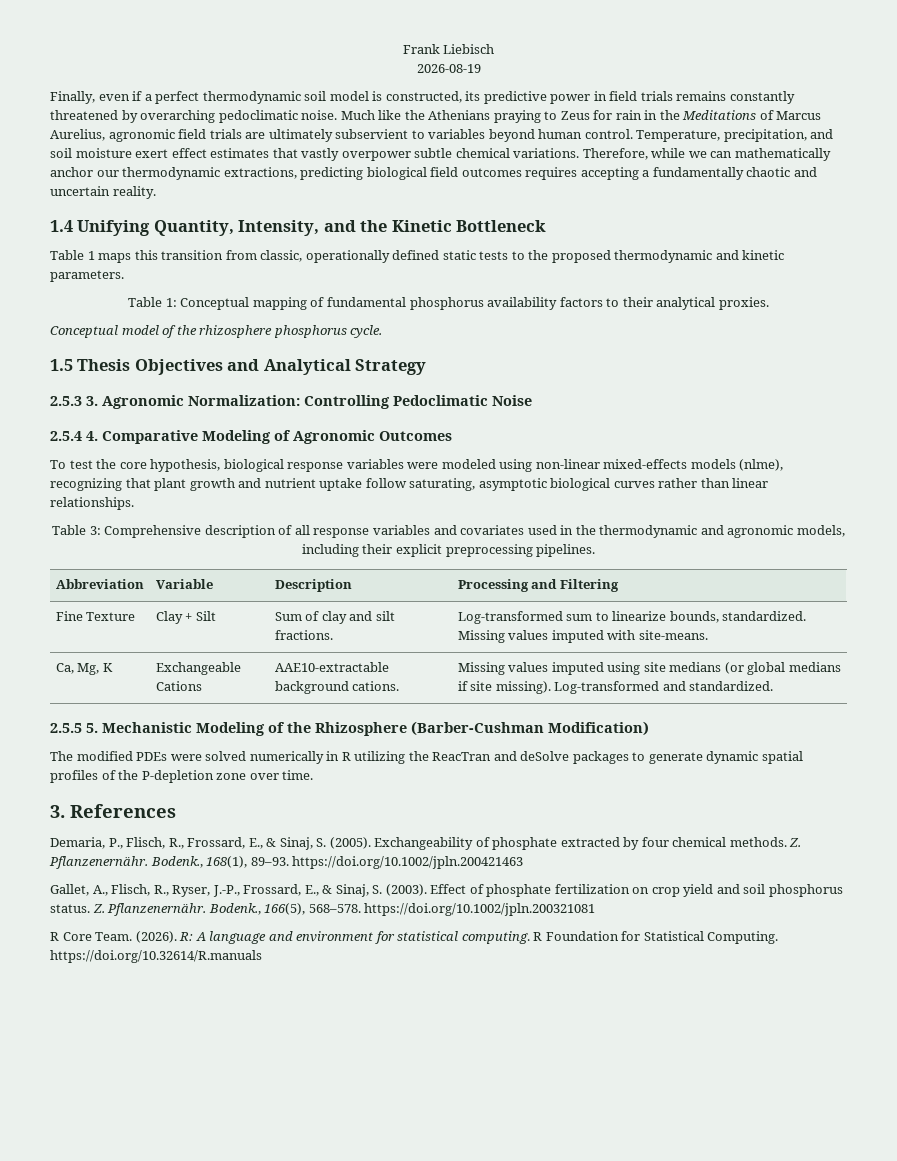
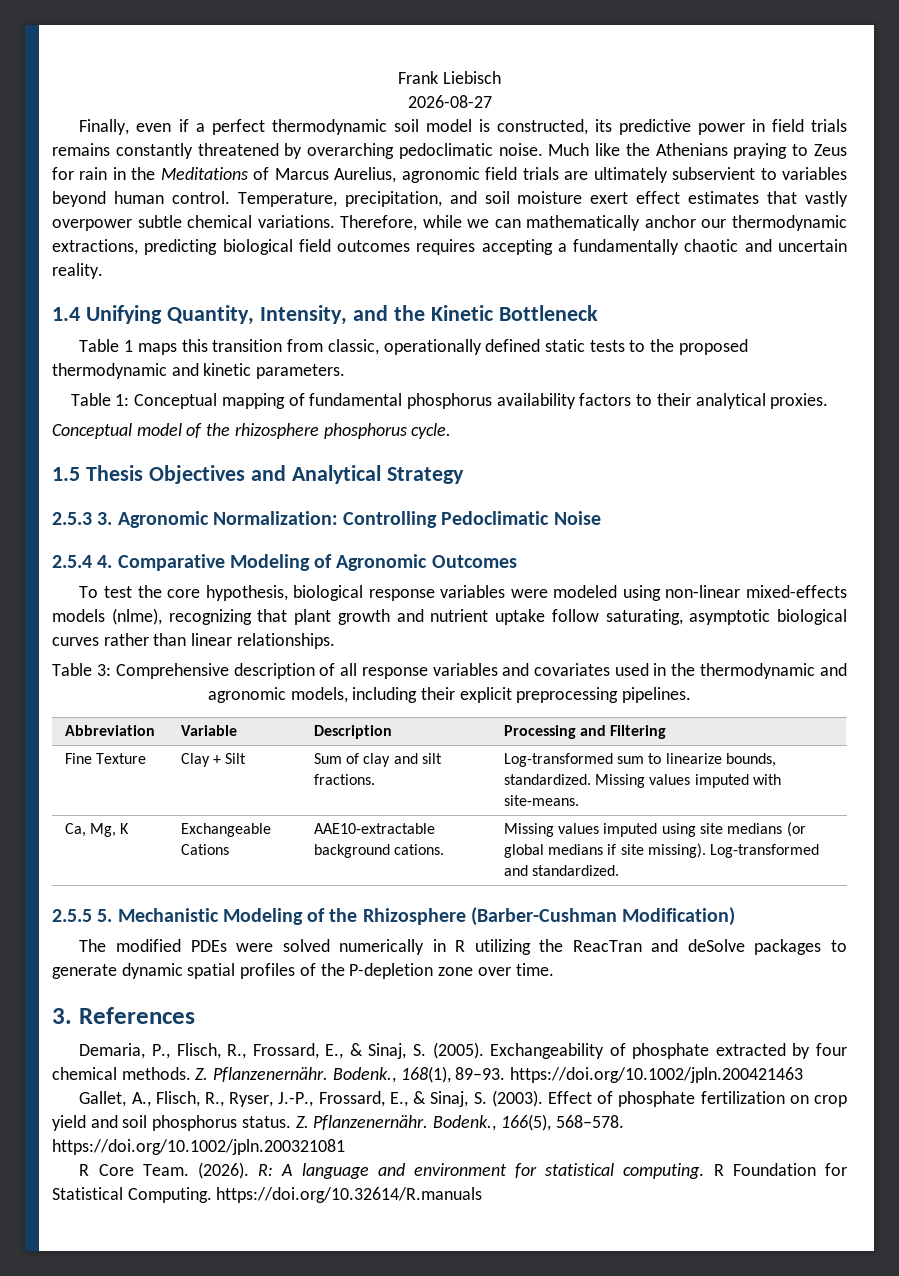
[416,64,481,73] 2026-08-19 -> [407,95,492,108] 2026-08-27

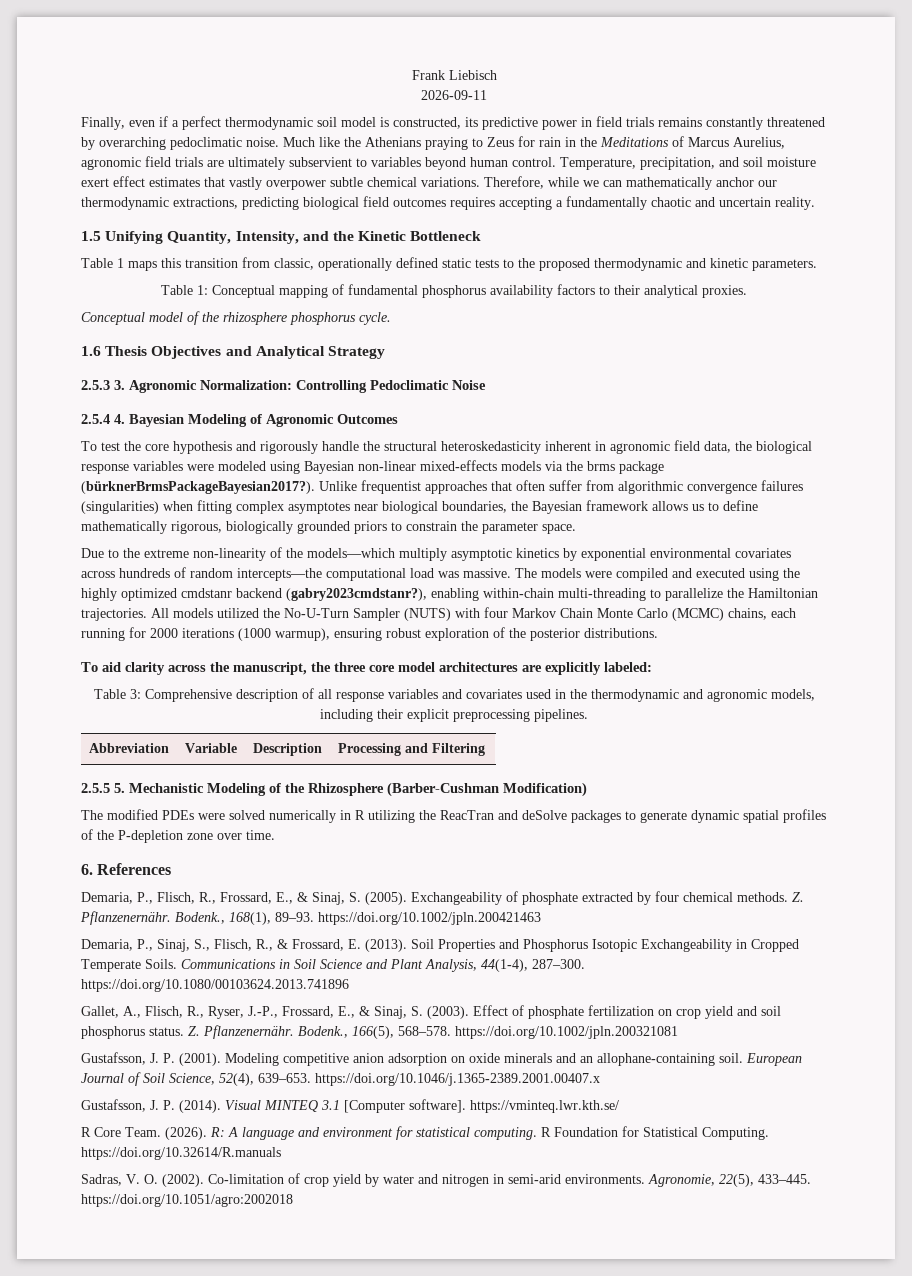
[407,95,492,108] 2026-08-27 -> [421,90,487,100] 2026-09-11
[52,307,80,321] 1.4 -> [81,231,101,241] 1.5
[52,467,80,481] 1.5 -> [81,346,101,356] 1.6
[117,554,225,571] Comparative -> [129,414,184,427] Bayesian
[205,585,288,601] hypothesis, -> [173,440,752,454] hypothesis and rigorously handle the structural heteroskedasticity inherent in agronomic field data, the
(661, 593) none -> [304,461,354,474] Bayesian
[111,608,847,625] [52,633,335,649] (nlme), recognizing that plant growth and nutrient uptake follow saturating, asymptotic biological curves rather than linear relationships. -> [545,461,664,474] [81,480,803,494] [81,500,758,514] [81,521,576,534] [81,547,791,561] [81,567,800,581] [81,588,818,601] [81,607,796,621] [81,627,658,641] [81,662,652,675] via the brms package (bürknerBrmsPackageBayesian2017?). Unlike frequentist approaches that often suffer from algorithmic convergence failures (singularities) when fitting complex asymptotes near biological boundaries, the Bayesian framework allows us to define mathematically rigorous, biologically grounded priors to constrain the parameter space. // Due to the extreme non-linearity of the models—which multiply asymptotic kinetics by exponential environmental covariates across hundreds of random intercepts—the computational load was massive. The models were compiled and executed using the highly optimized cmdstanr backend (gabry2023cmdstanr?), enabling within-chain multi-threading to parallelize the Hamiltonian trajectories. All models utilized the No-U-Turn Sampler (NUTS) with four Markov Chain Monte Carlo (MCMC) chains, each running for 2000 iterations (1000 warmup), ensuring robust exploration of the posterior distributions. // To aid clarity across the manuscript, the three core model architectures are explicitly labeled:
[64,753,146,764] [180,753,247,767] [313,753,442,767] [313,774,375,785] [503,753,776,767] [503,774,781,788] [503,795,579,806] [64,823,130,837] [180,823,271,837] [180,844,229,855] [313,823,435,834] [313,844,444,858] [503,822,806,837] [503,843,820,858] [503,865,619,876] // Fine Texture | Clay + Silt | Sum of clay and silt fractions. | Log-transformed sum to linearize bounds, standardized. Missing values imputed with site-means. // Ca, Mg, K | Exchangeable Cations | AAE10-extractable background cations. | Missing values imputed using site medians (or global medians if site missing). Log-transformed and standardized. -> (485, 749) none
[52,1008,72,1024] 3. -> [81,864,93,875] 6.
(804, 1075) none -> [81,939,799,952] [81,959,585,972] [81,979,349,992] // Demaria, P., Sinaj, S., Flisch, R., & Frossard, E. (2013). Soil Properties and Phosphorus Isotopic Exchangeability in Cropped Temperate Soils. Communications in Soil Science and Plant Analysis, 44(1-4), 287–300. https://doi.org/10.1080/00103624.2013.741896
(345, 1147) none -> [81,1052,802,1066] [81,1072,600,1086] [81,1099,619,1113] // Gustafsson, J. P. (2001). Modeling competitive anion adsorption on oxide minerals and an allophane-containing soil. European Journal of Soil Science, 52(4), 639–653. https://doi.org/10.1046/j.1365-2389.2001.00407.x // Gustafsson, J. P. (2014). Visual MINTEQ 3.1 [Computer software]. https://vminteq.lwr.kth.se/
(483, 1195) none -> [81,1173,811,1187] [81,1194,293,1207] // Sadras, V. O. (2002). Co-limitation of crop yield by water and nitrogen in semi-arid environments. Agronomie, 22(5), 433–445. https://doi.org/10.1051/agro:2002018

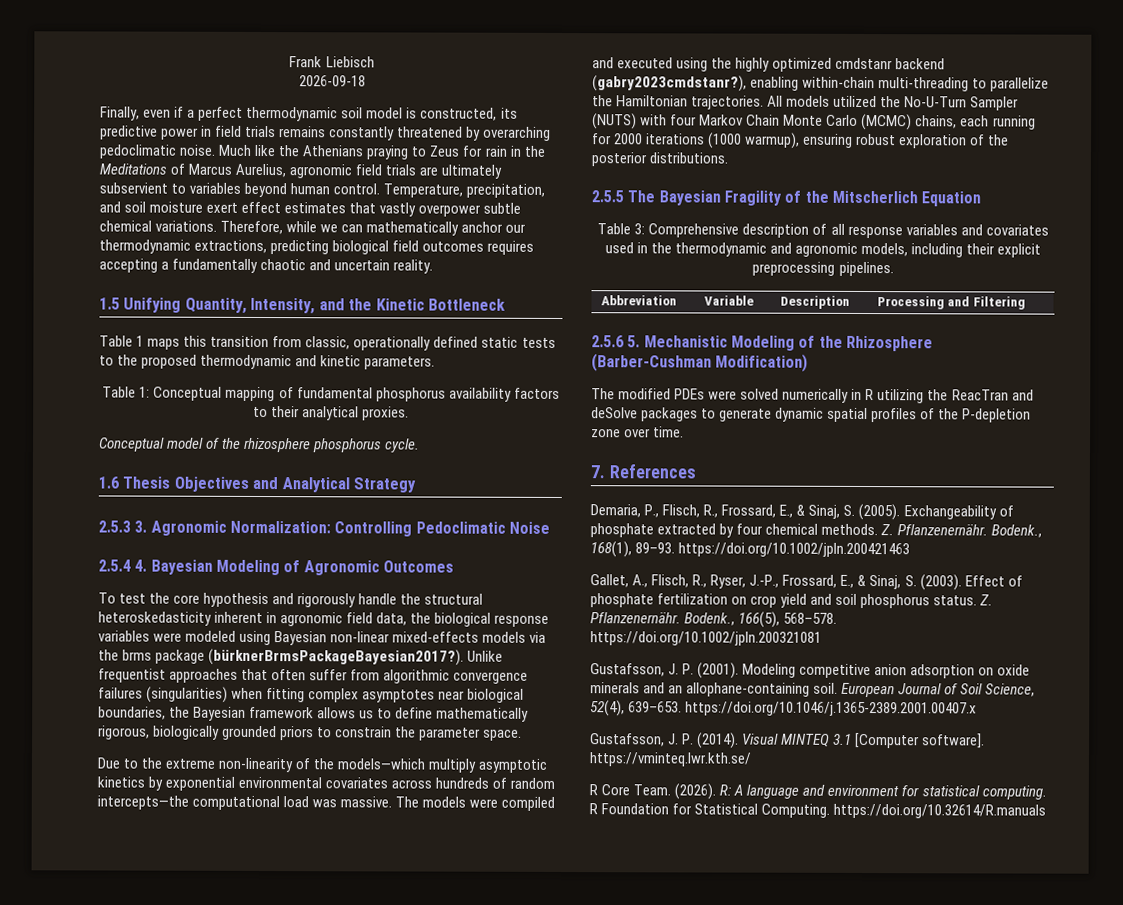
[421,90,487,100] 2026-09-11 -> [298,75,366,87] 2026-09-18
[81,662,652,675] To aid clarity across the manuscript, the three core model architectures are explicitly labeled: -> [591,190,982,207] 2.5.5 The Bayesian Fragility of the Mitscherlich Equation
[81,783,110,793] 2.5.5 -> [591,335,624,348] 2.5.6
[81,864,93,875] 6. -> [590,465,605,479] 7.
[81,939,799,952] [81,959,585,972] [81,979,349,992] // Demaria, P., Sinaj, S., Flisch, R., & Frossard, E. (2013). Soil Properties and Phosphorus Isotopic Exchangeability in Cropped Temperate Soils. Communications in Soil Science and Plant Analysis, 44(1-4), 287–300. https://doi.org/10.1080/00103624.2013.741896 -> (911, 550) none
[81,1173,811,1187] [81,1194,293,1207] // Sadras, V. O. (2002). Co-limitation of crop yield by water and nitrogen in semi-arid environments. Agronomie, 22(5), 433–445. https://doi.org/10.1051/agro:2002018 -> (1047, 811) none

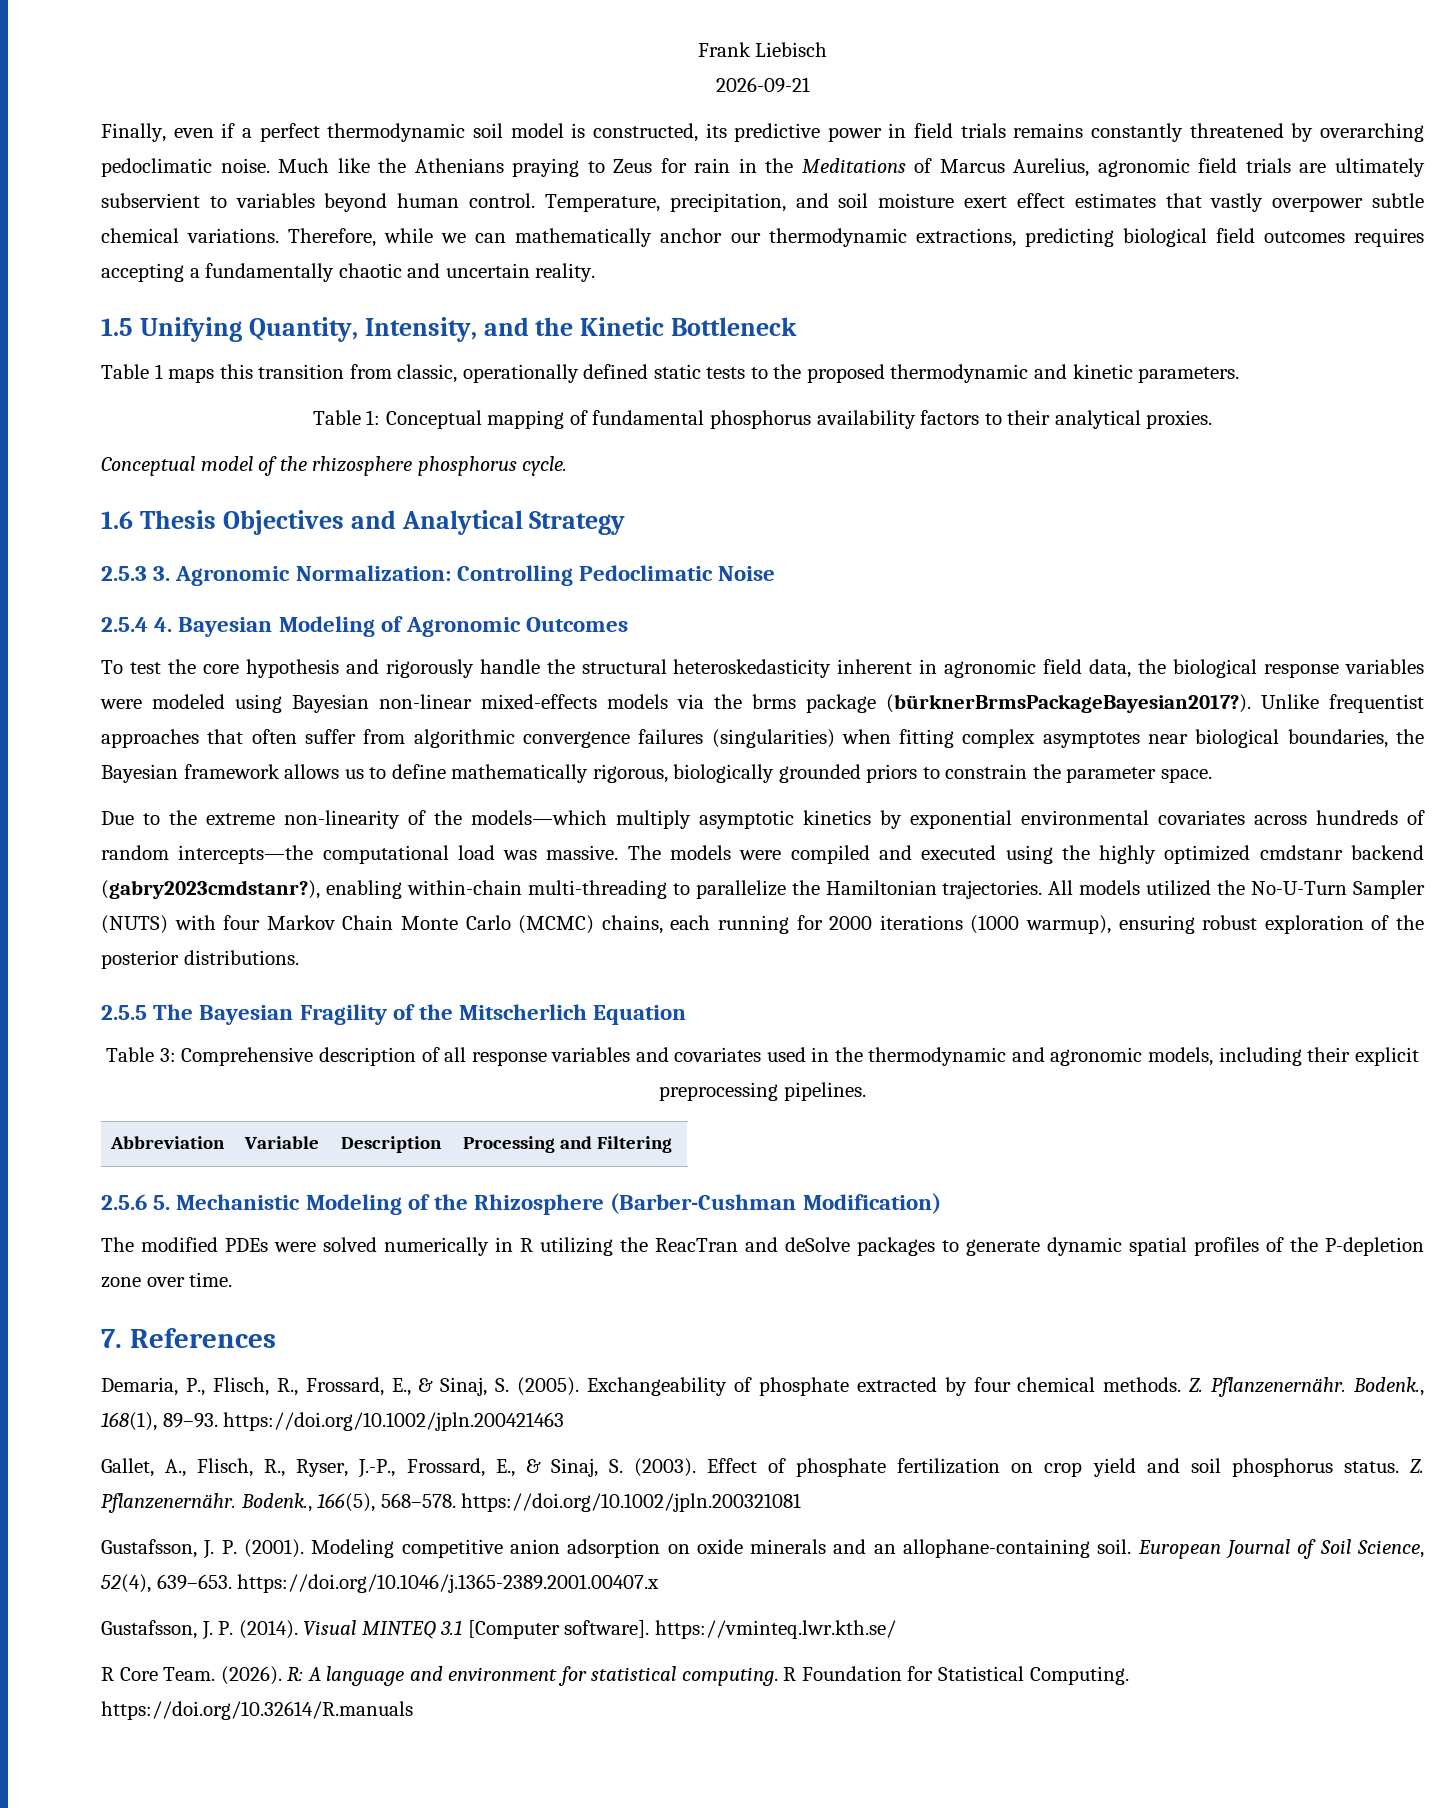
[298,75,366,87] 2026-09-18 -> [715,77,810,93] 2026-09-21

